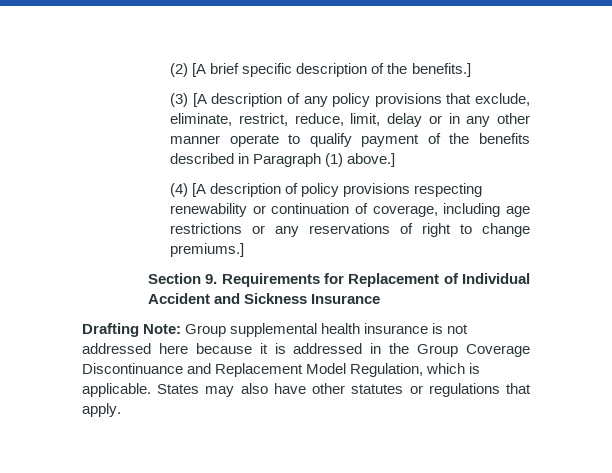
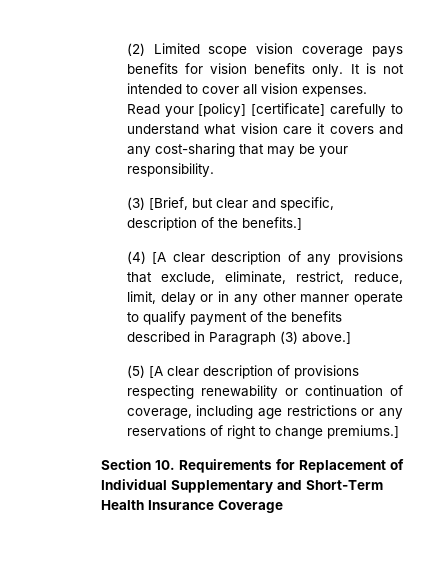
[192,63,293,77] [A brief specific -> [153,43,403,57] [126,63,404,77] [126,83,367,97] [126,103,403,117] [126,123,403,135] [126,143,348,157] [126,163,214,177] [126,197,334,211] Limited scope vision coverage pays benefits for vision benefits only. It is not intended to cover all vision expenses. Read your [policy] [certificate] carefully to understand what vision care it covers and any cost-sharing that may be your responsibility. // (3) [Brief, but clear and specific,
[170,93,207,107] (3) [A -> [126,251,205,264] (4) [A clear
[332,93,371,107] policy -> (332, 259) none
[325,153,344,167] (1) -> [279,331,298,344] (3)
[170,183,340,197] (4) [A description of policy -> [126,365,290,379] (5) [A clear description of
[205,274,218,284] 9. -> [154,460,175,470] 10.
[148,293,381,304] [82,323,469,337] [82,343,531,357] [82,363,481,377] [82,383,531,397] [82,403,121,417] Accident and Sickness Insurance // Drafting Note: Group supplemental health insurance is not addressed here because it is addressed in the Group Coverage Discontinuance and Replacement Model Regulation, which is applicable. States may also have other statutes or regulations that apply. -> [170,480,383,493] [100,500,283,513] Supplementary and Short-Term Health Insurance Coverage

